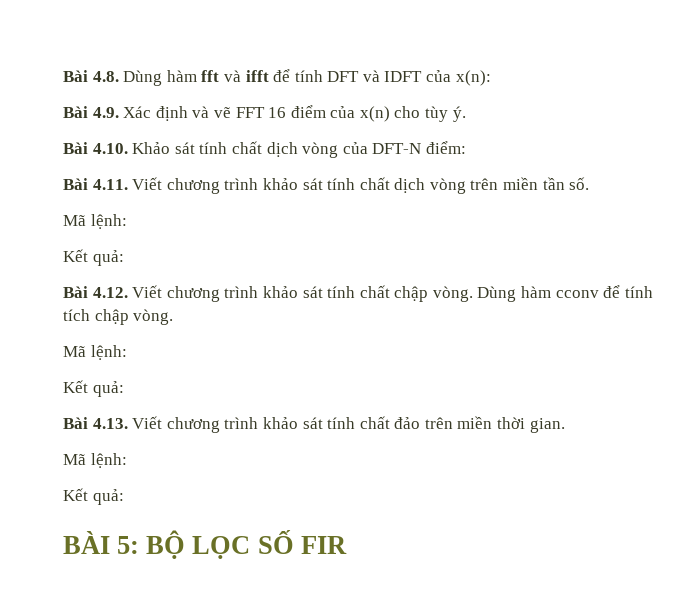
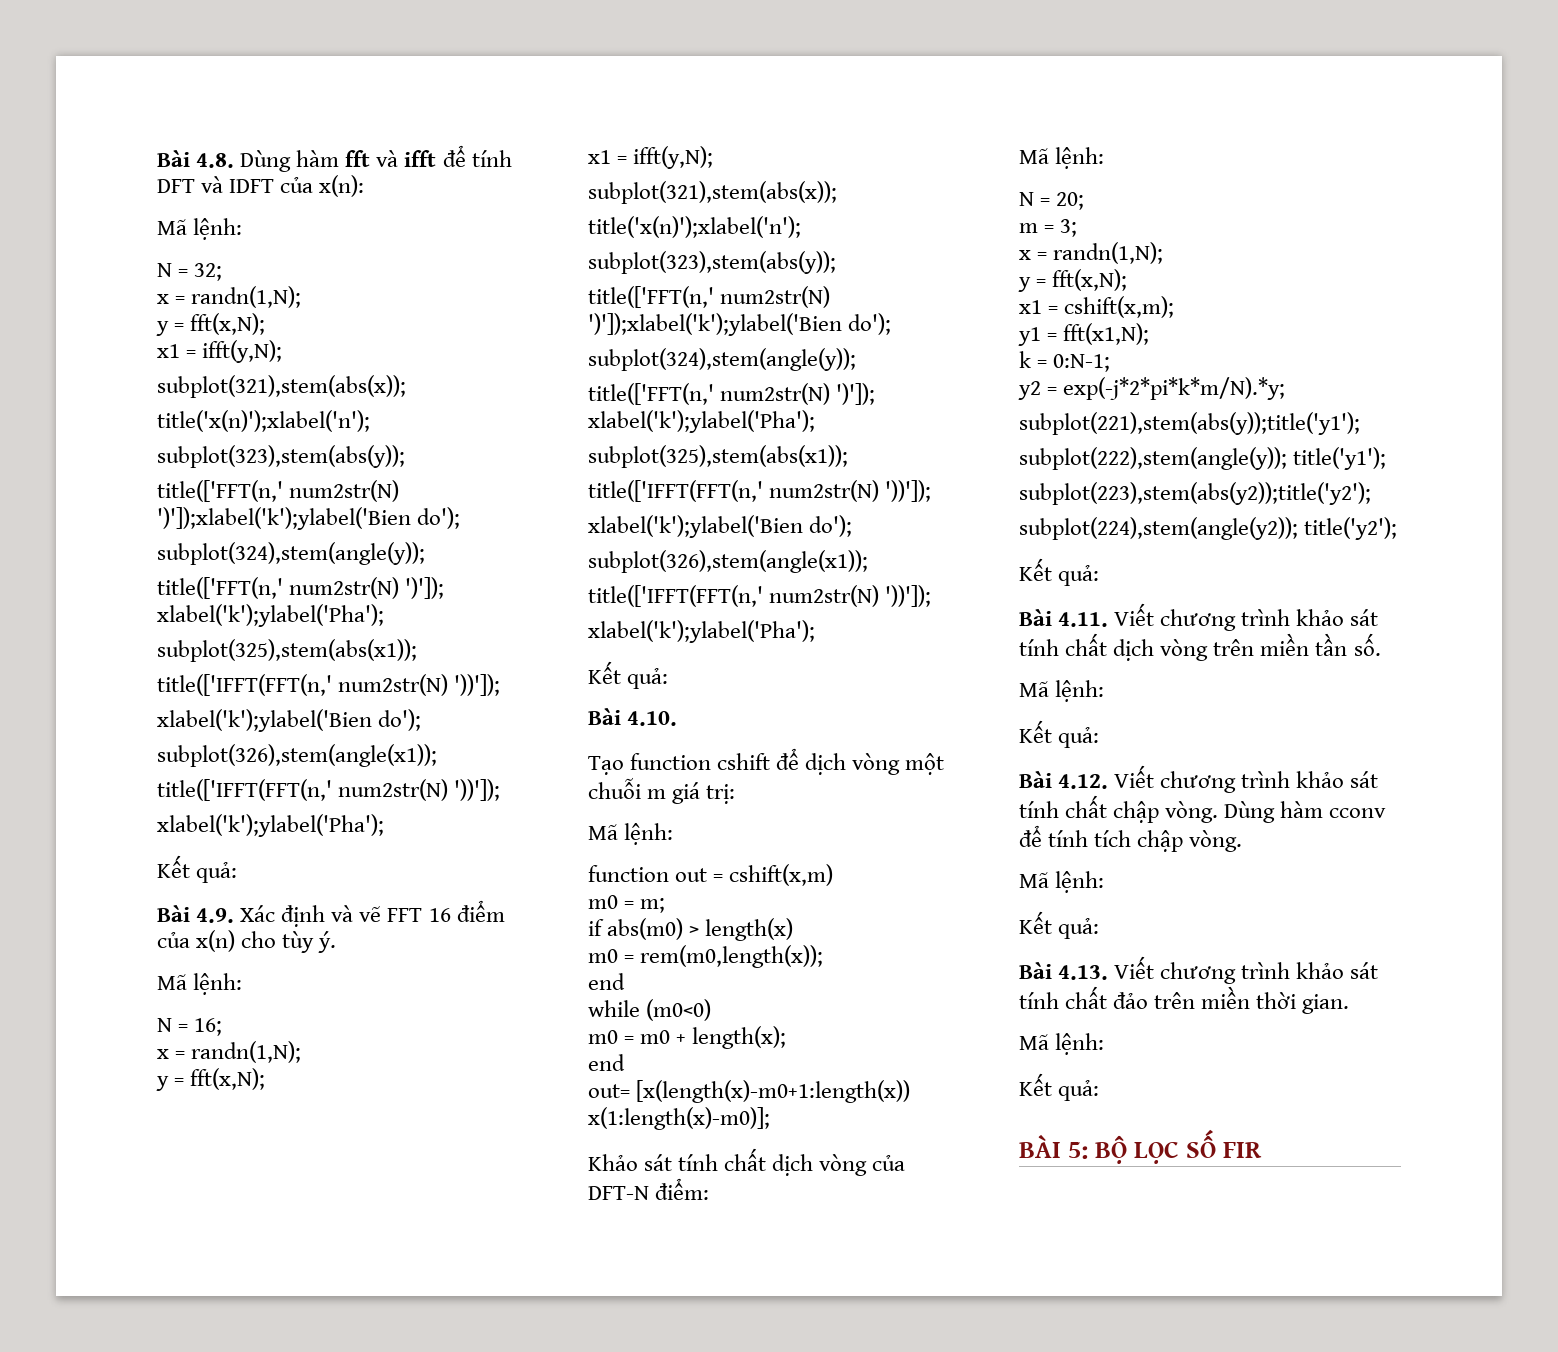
(491, 78) none -> [157,218,243,240] [157,263,223,281] [157,286,302,308] [156,313,266,336] [157,340,283,363] [157,375,406,398] [157,410,370,432] [157,445,405,468] [157,480,400,502] [157,507,461,530] [157,542,425,565] [157,577,445,599] [157,604,384,627] [157,639,417,662] [157,674,501,696] [157,709,422,732] [157,744,437,767] [157,779,501,801] [157,814,384,837] [157,855,238,883] // Mã lệnh: // N = 32; // x = randn(1,N); // y = fft(x,N); // x1 = ifft(y,N); // subplot(321),stem(abs(x)); // title('x(n)');xlabel('n'); // subplot(323),stem(abs(y)); // title(['FFT(n,' num2str(N) ')']);xlabel('k');ylabel('Bien do'); // subplot(324),stem(angle(y)); // title(['FFT(n,' num2str(N) ')']); xlabel('k');ylabel('Pha'); // subplot(325),stem(abs(x1)); // title(['IFFT(FFT(n,' num2str(N) '))']); // xlabel('k');ylabel('Bien do'); // subplot(326),stem(angle(x1)); // title(['IFFT(FFT(n,' num2str(N) '))']); // xlabel('k');ylabel('Pha'); // Kết quả:
[63,142,128,154] Bài 4.10. -> [157,973,243,995] [157,1018,223,1036] [157,1041,302,1063] [156,1068,266,1091] [588,146,714,169] [588,181,837,204] [588,216,801,238] [588,251,836,274] [588,286,831,308] [588,313,892,336] [588,348,856,371] [588,383,876,405] [588,410,815,433] [588,445,848,468] [588,480,932,502] [588,515,853,538] [588,550,868,573] [588,585,932,607] [588,620,815,643] [588,661,669,689] [588,708,678,726] [588,748,945,775] [588,777,736,804] [588,823,674,845] [588,864,834,886] [588,895,666,913] [588,918,794,941] [588,945,824,968] [588,973,625,990] [588,999,712,1021] [588,1026,787,1049] [588,1054,625,1071] [588,1080,911,1103] [588,1107,770,1130] Mã lệnh: // N = 16; // x = randn(1,N); // y = fft(x,N); // x1 = ifft(y,N); // subplot(321),stem(abs(x)); // title('x(n)');xlabel('n'); // subplot(323),stem(abs(y)); // title(['FFT(n,' num2str(N) ')']);xlabel('k');ylabel('Bien do'); // subplot(324),stem(angle(y)); // title(['FFT(n,' num2str(N) ')']); xlabel('k');ylabel('Pha'); // subplot(325),stem(abs(x1)); // title(['IFFT(FFT(n,' num2str(N) '))']); // xlabel('k');ylabel('Bien do'); // subplot(326),stem(angle(x1)); // title(['IFFT(FFT(n,' num2str(N) '))']); // xlabel('k');ylabel('Pha'); // Kết quả: // Bài 4.10. // Tạo function cshift để dịch vòng một chuỗi m giá trị: // Mã lệnh: // function out = cshift(x,m) // m0 = m; // if abs(m0) > length(x) // m0 = rem(m0,length(x)); // end // while (m0<0) // m0 = m0 + length(x); // end // out= [x(length(x)-m0+1:length(x)) x(1:length(x)-m0)]; //
(466, 147) none -> [1019,147,1105,169] [1019,192,1085,210] [1019,219,1078,237] [1019,242,1164,264] [1018,269,1128,292] [1019,296,1175,318] [1018,323,1150,346] [1019,351,1111,372] [1018,377,1286,400] [1019,412,1360,435] [1019,447,1387,470] [1019,482,1371,505] [1019,517,1398,540] [1019,558,1100,586] // Mã lệnh: // N = 20; // m = 3; // x = randn(1,N); // y = fft(x,N); // x1 = cshift(x,m); // y1 = fft(x1,N); // k = 0:N-1; // y2 = exp(-j*2*pi*k*m/N).*y; // subplot(221),stem(abs(y));title('y1'); // subplot(222),stem(angle(y)); title('y1'); // subplot(223),stem(abs(y2));title('y2'); // subplot(224),stem(angle(y2)); title('y2'); // Kết quả:

